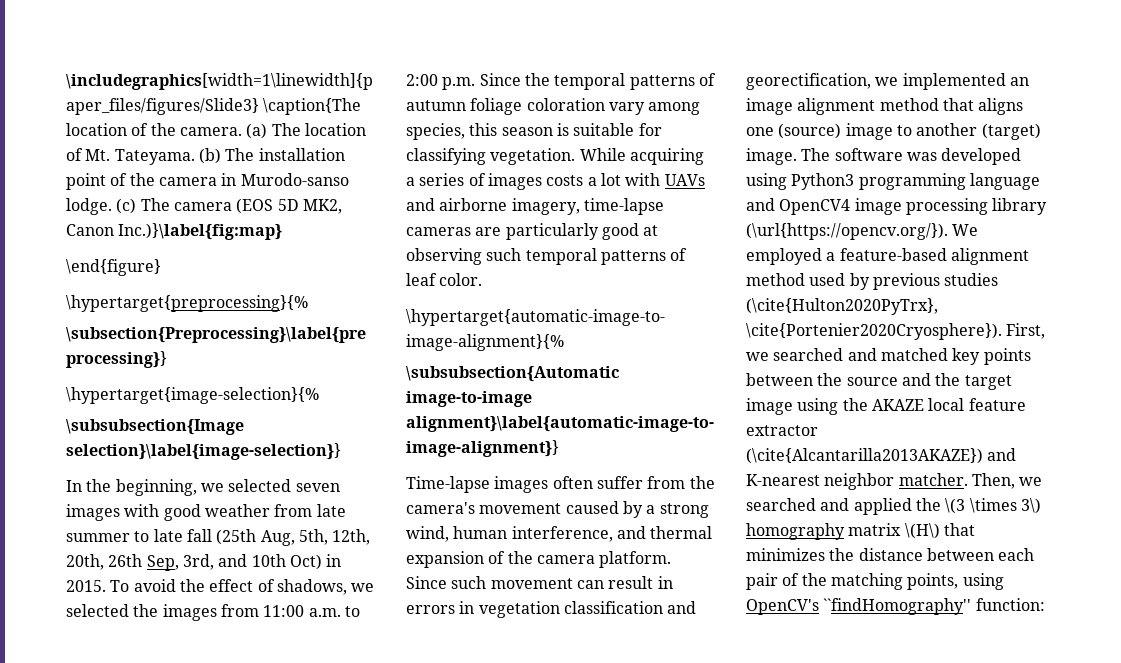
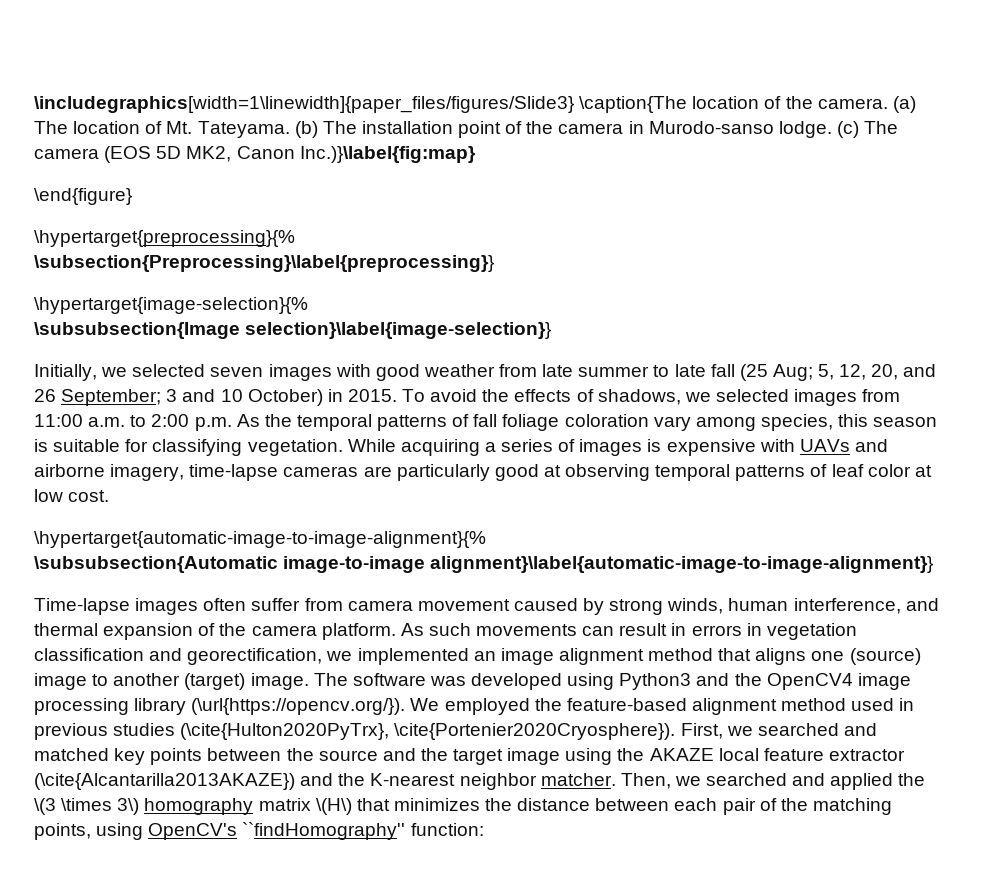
[66,479,197,496] In the beginning, -> [34,364,97,381] Initially,
[216,529,371,546] [66,554,322,571] (25th Aug, 5th, 12th, 20th, 26th Sep, 3rd, and 10th Oct) -> [739,364,937,381] [34,389,323,406] (25 Aug; 5, 12, 20, and 26 September; 3 and 10 October)
[209,579,254,592] effect -> [514,389,572,402] effects
[133,604,159,617] the -> (789, 395) none
[479,73,521,86] Since -> [236,414,260,427] As
[406,100,466,111] autumn -> [473,414,498,427] fall
[546,173,621,186] costs a lot -> [647,439,756,456] is expensive
[486,248,522,261] such -> (651, 472) none
[439,273,483,286] color. -> [867,464,932,477] [34,489,110,502] color at low cost.
[689,476,715,489] [406,502,475,514] the camera's -> [347,600,413,611] camera
[646,503,709,518] [406,526,449,542] a strong wind, -> [609,598,724,615] strong winds,
[406,576,573,589] Since such movement -> [400,623,578,636] As such movements
[858,173,1040,190] [746,198,775,211] programming language and -> [696,673,762,686] and the
[826,252,836,261] a -> [534,698,562,711] the
[849,273,870,290] by -> [899,698,915,711] in
(1017, 454) none -> [338,773,366,786] the

